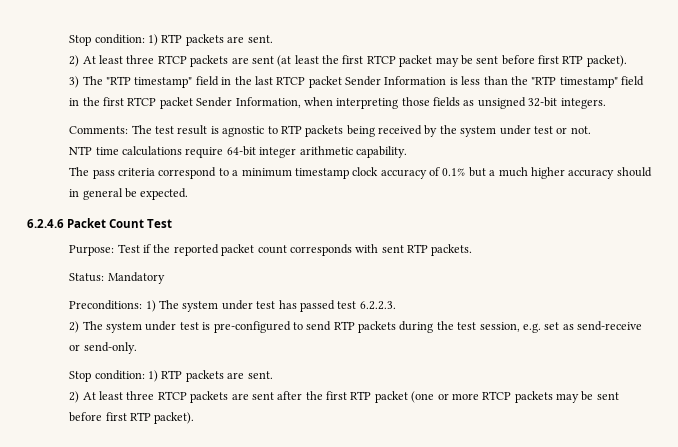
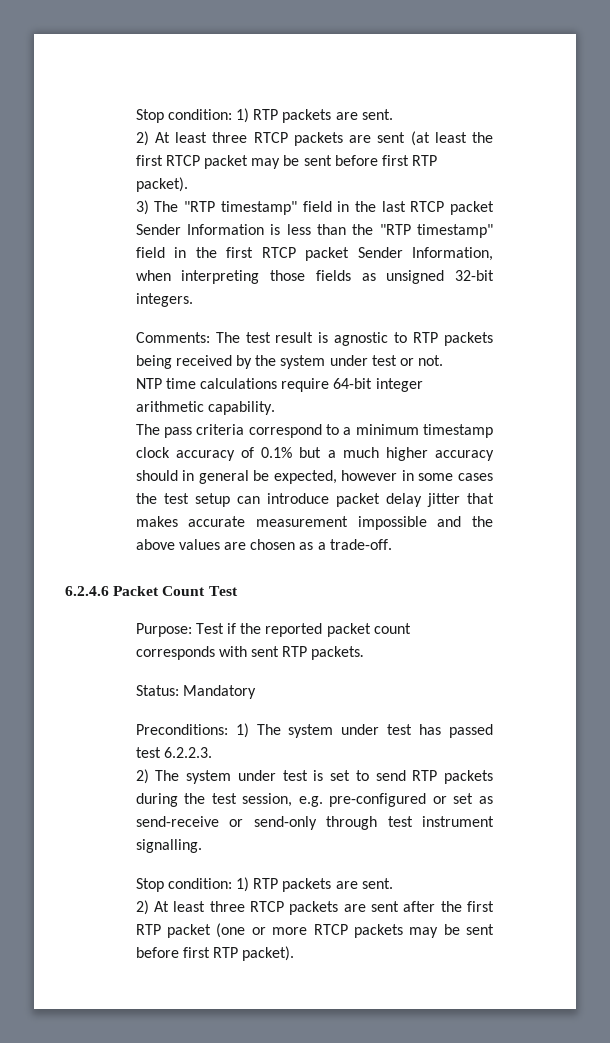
[140,188,189,200] expected. -> [273,470,493,484] [135,493,494,507] [135,516,493,530] [135,539,392,550] expected, however in some cases the test setup can introduce packet delay jitter that makes accurate measurement impossible and the above values are chosen as a trade-off.
[213,321,291,333] pre-configured -> [330,770,351,781] set
(541, 328) none -> [329,793,447,807] pre-configured or
[83,342,137,354] send-only. -> [253,816,495,830] [135,839,202,853] send-only through test instrument signalling.

